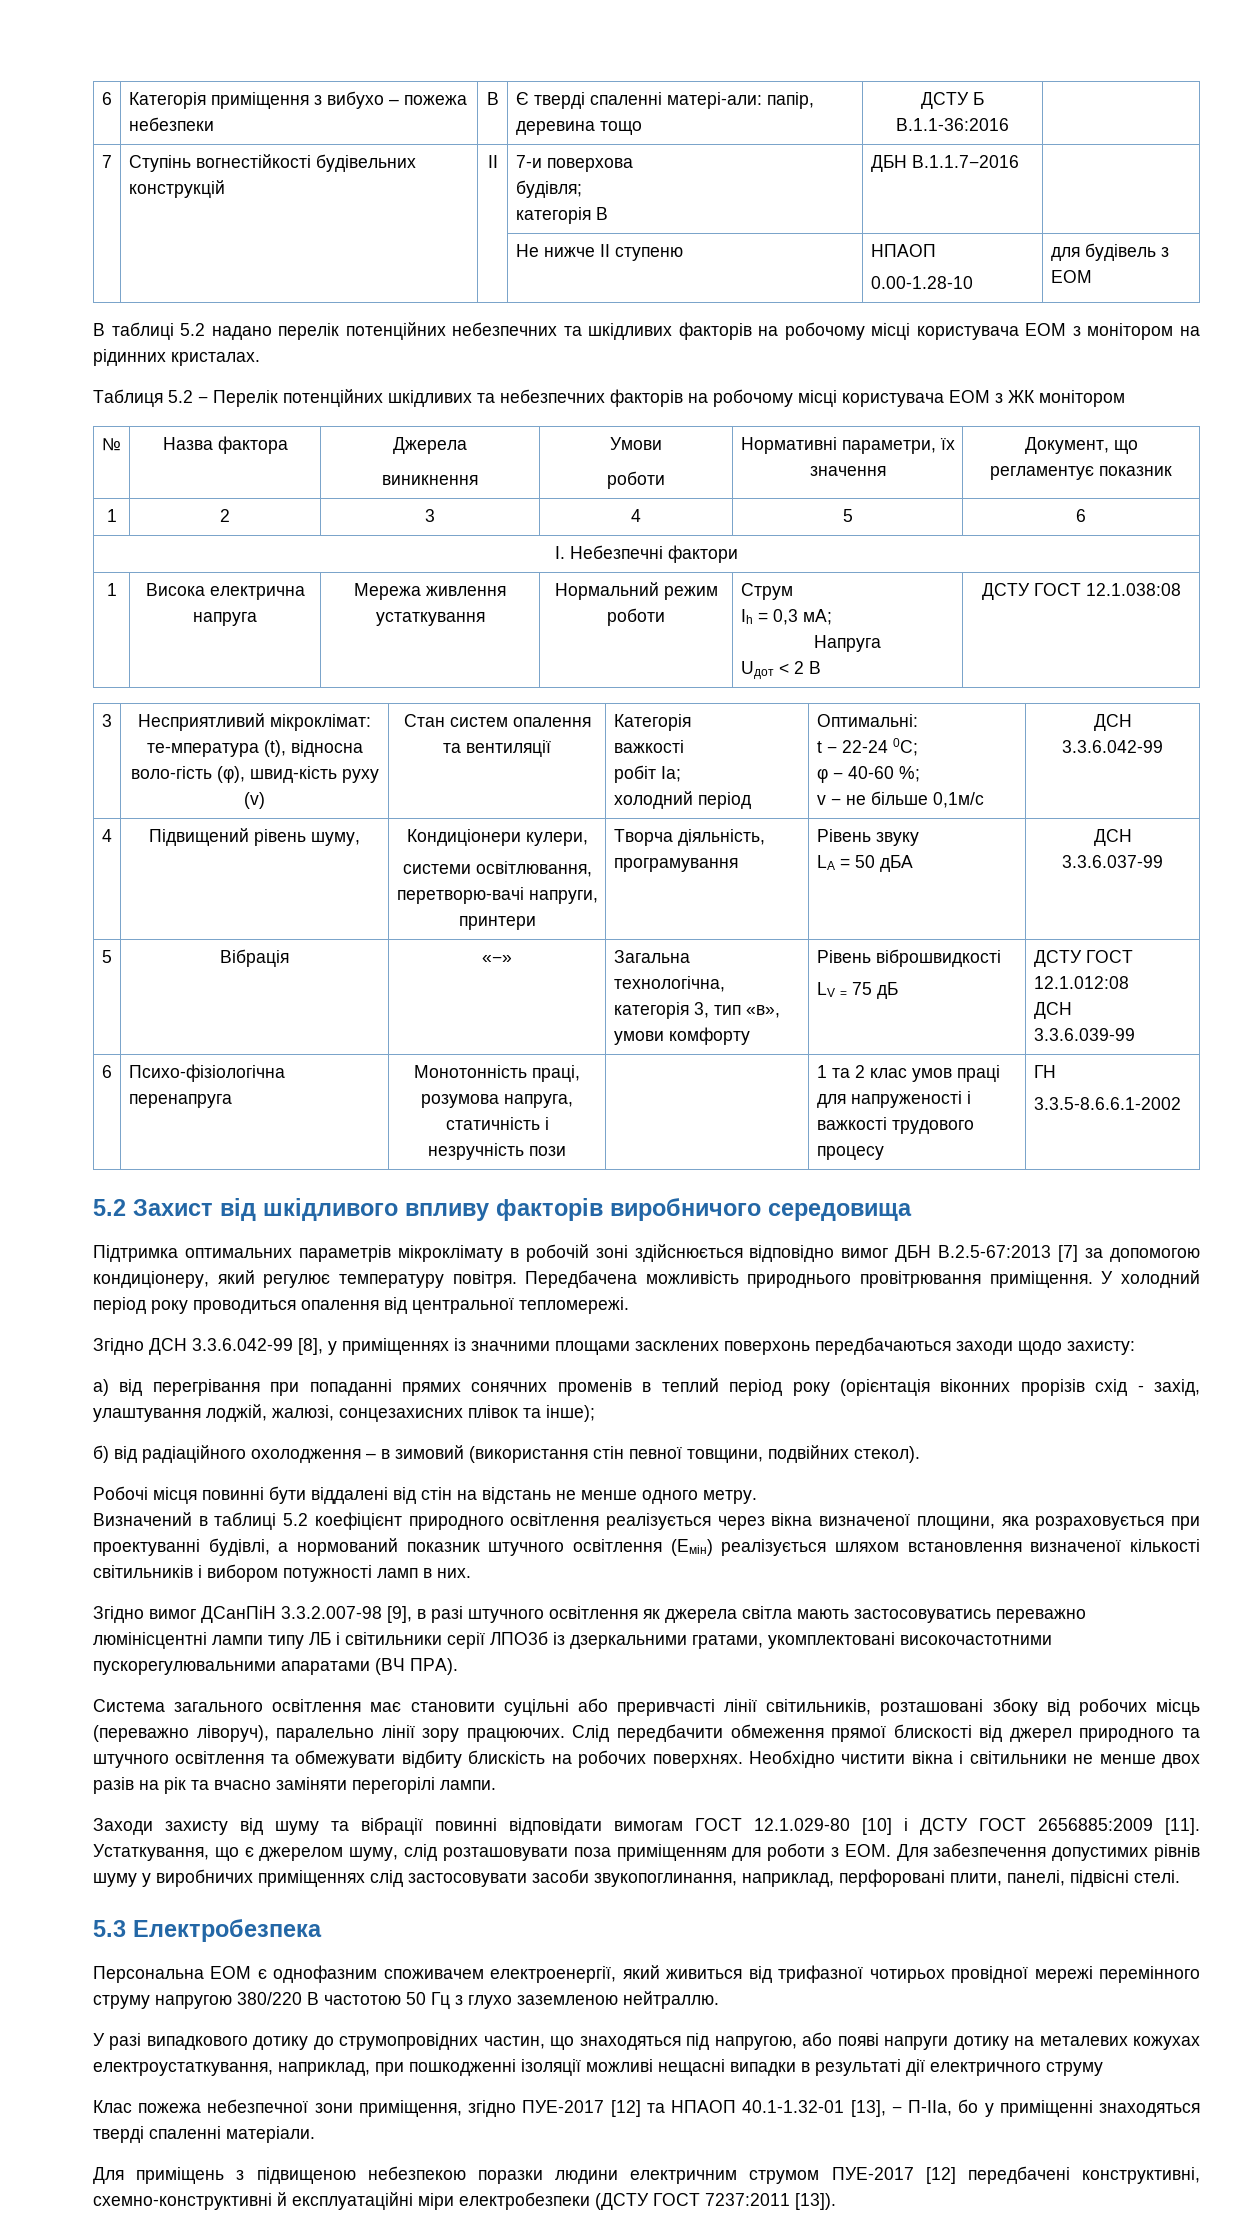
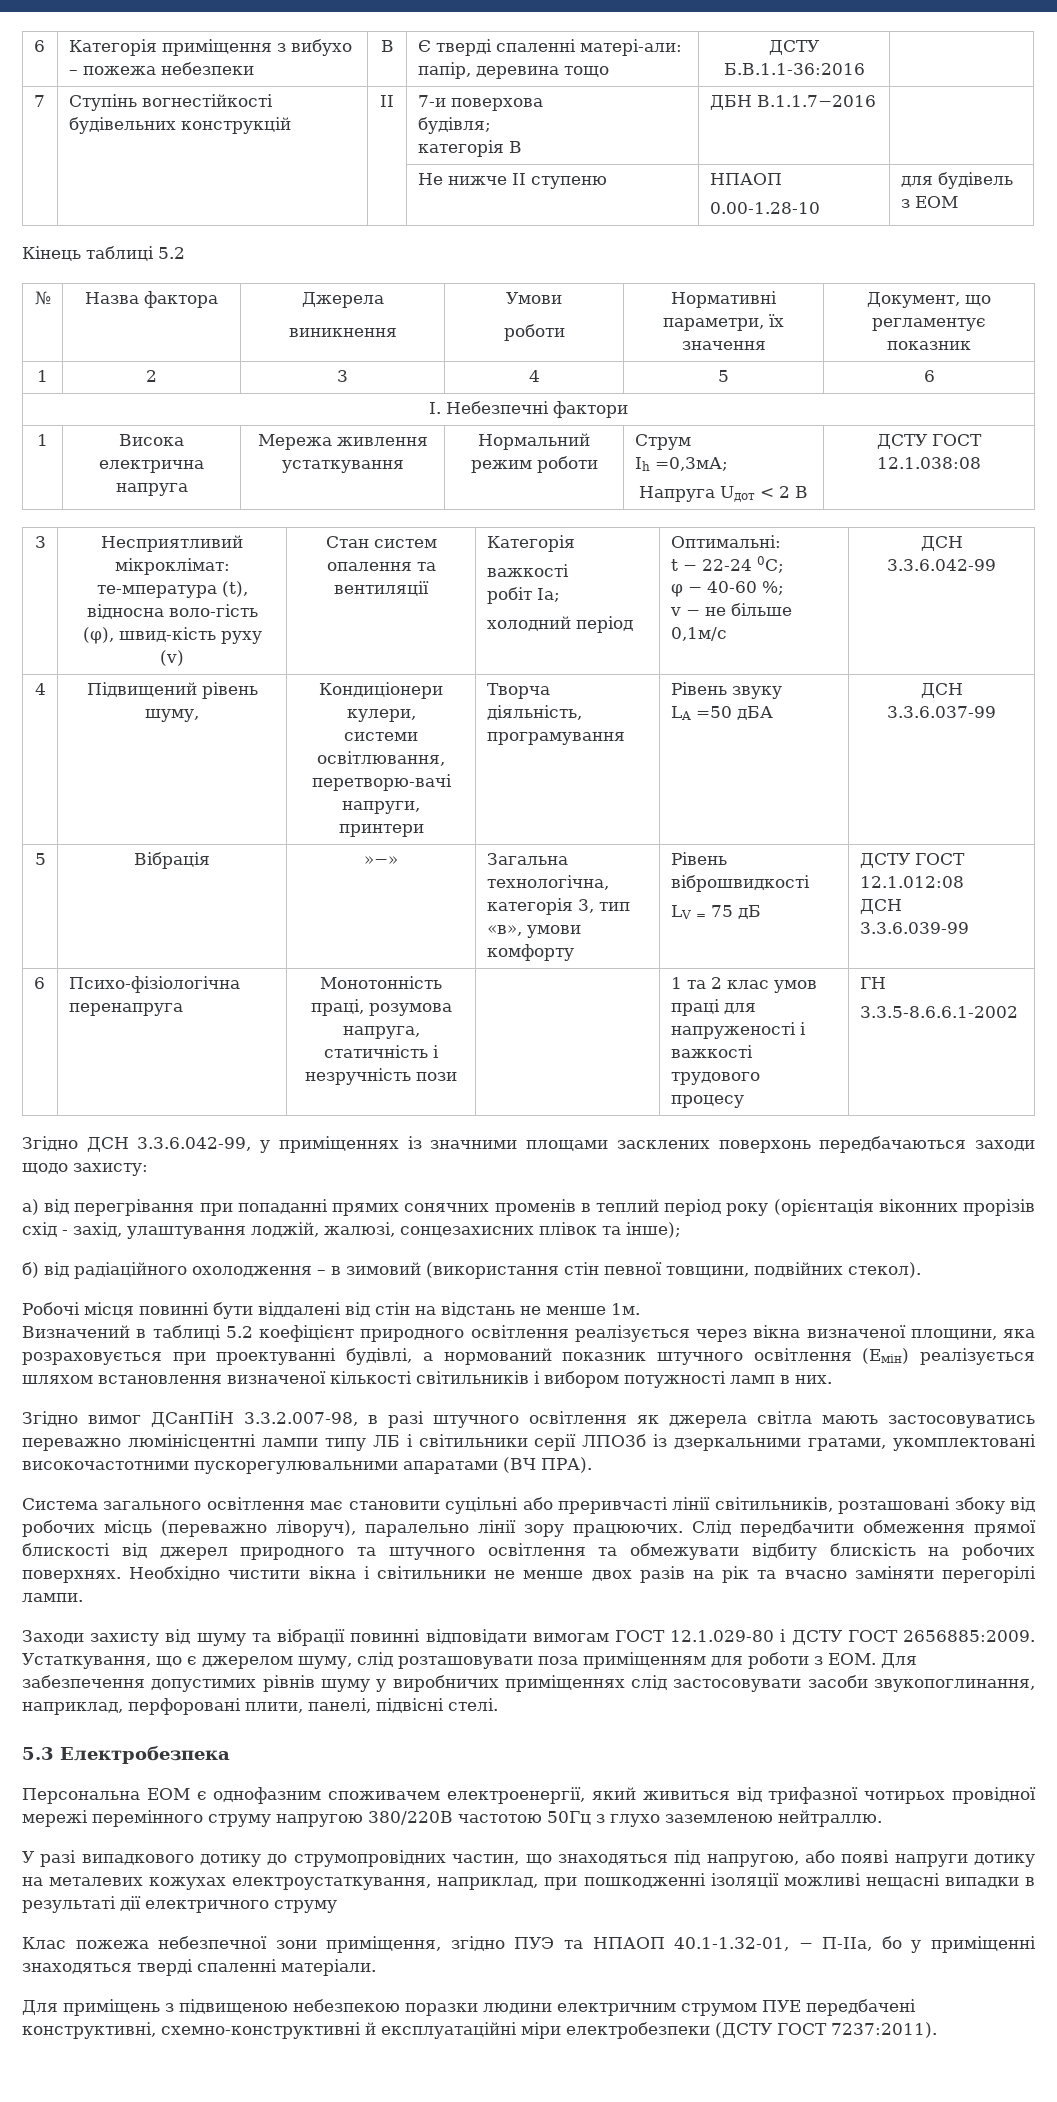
[973,92,984,105] [896,118,1009,131] Б В.1.1-36:2016 -> [723,63,865,75] Б.В.1.1-36:2016
[93,322,1200,340] [93,349,260,366] [93,389,1125,407] В таблиці 5.2 надано перелік потенційних небезпечних та шкідливих факторів на робочому місці користувача ЕОМ з монітором на рідинних кристалах. // Таблиця 5.2 − Перелік потенційних шкідливих та небезпечних факторів на робочому місці користувача ЕОМ з ЖК монітором -> [22,246,185,261] Кінець таблиці 5.2
[757,609,832,625] = 0,3 мА; -> [654,457,728,471] =0,3мА;
(881, 643) // -> (715, 494) none
[839,855,875,868] = 50 -> [695,706,732,718] =50
[482,955,512,963] «−» -> [364,856,398,865] »−»
[93,1198,912,1221] [93,1244,1201,1262] [93,1270,1200,1288] [93,1297,629,1314] // 5.2 Захист від шкідливого впливу факторів виробничого середовища // Підтримка оптимальних параметрів мікроклімату в робочій зоні здійснюється відповідно вимог ДБН В.2.5-67:2013 [7] за допомогою кондиціонеру, який регулює температуру повітря. Передбачена можливість природнього провітрювання приміщення. У холодний період року проводиться опалення від центральної тепломережі. -> (1018, 1012) none
[192,1338,323,1355] 3.3.6.042-99 [8], -> [137,1137,252,1151] 3.3.6.042-99,
[642,1490,757,1504] одного метру. -> [611,1303,640,1315] 1м.
[281,1606,412,1623] 3.3.2.007-98 [9], -> [244,1412,358,1426] 3.3.2.007-98,
[862,1818,892,1835] [10] -> (775, 1636) none
[1038,1818,1200,1835] 2656885:2009 [11]. -> [902,1630,1035,1642] 2656885:2009.
[237,1992,450,2009] 380/220 В частотою 50 Гц -> [368,1811,591,1825] 380/220В частотою 50Гц
[522,2100,886,2117] ПУЕ-2017 [12] та НПАОП 40.1-1.32-01 [13], -> [514,1937,790,1951] ПУЭ та НПАОП 40.1-1.32-01,
[831,2167,956,2184] ПУЕ-2017 [12] -> [762,2000,801,2012] ПУЕ
[705,2193,836,2210] 7237:2011 [13]). -> [831,2022,937,2038] 7237:2011).

